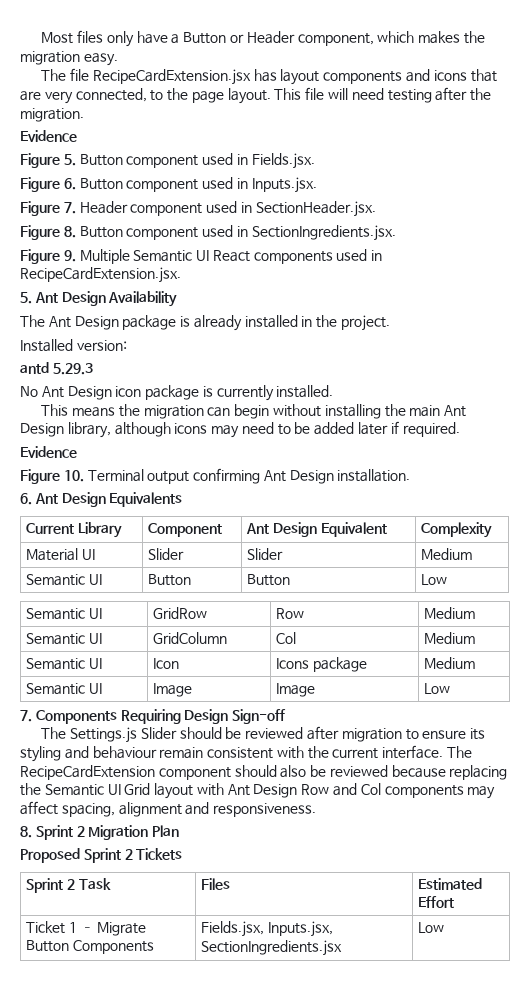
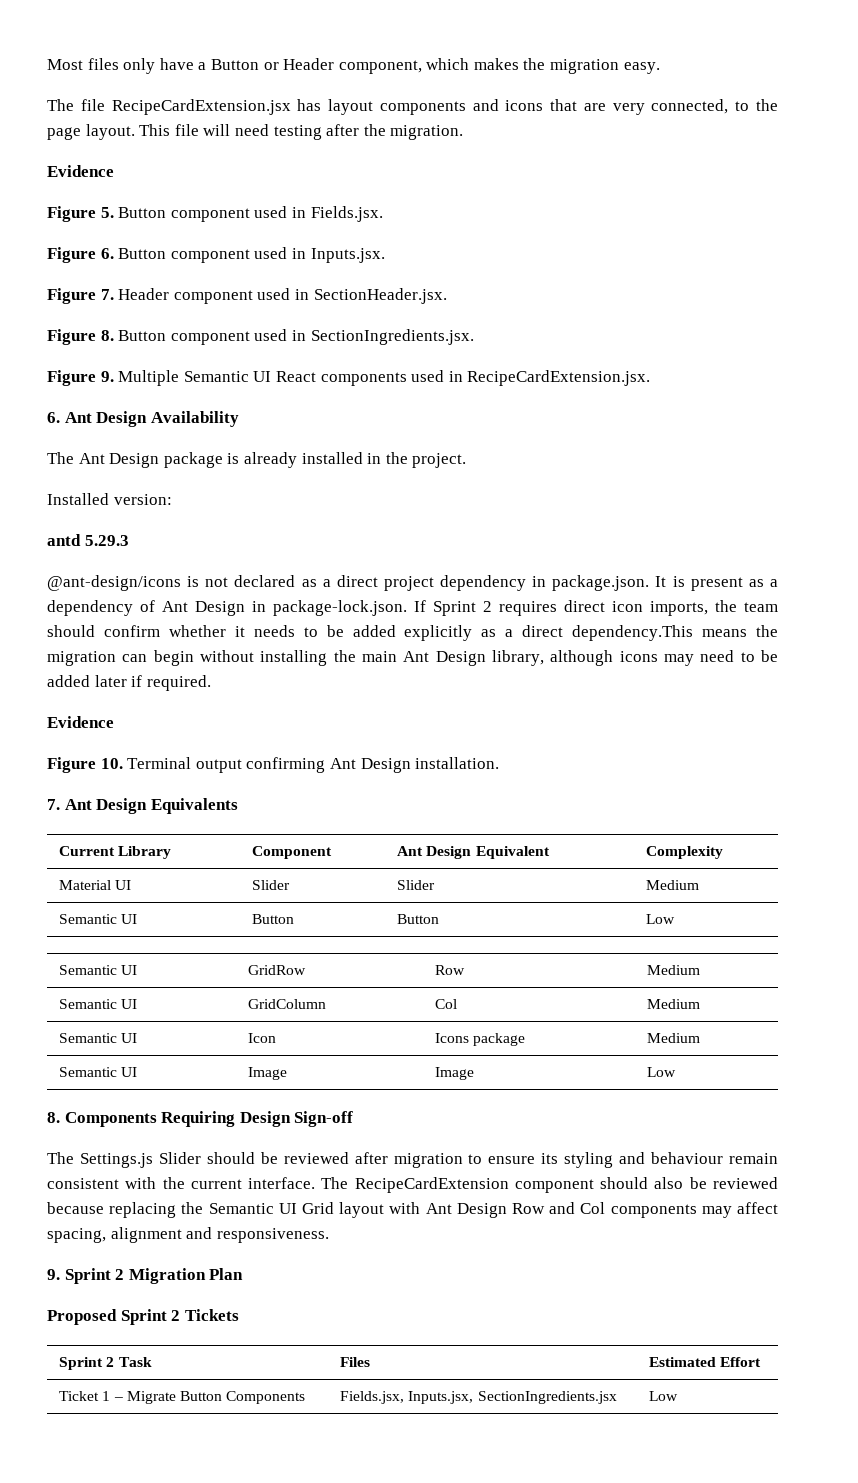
[20,292,32,304] 5. -> [47,412,60,423] 6.
[20,385,334,401] [41,404,69,416] No Ant Design icon package is currently installed. // This -> [47,575,778,591] [47,600,778,616] [47,625,694,641] @ant-design/icons is not declared as a direct project dependency in package.json. It is present as a dependency of Ant Design in package-lock.json. If Sprint 2 requires direct icon imports, the team should confirm whether it needs to be added explicitly as a direct dependency.This
[20,493,32,505] 6. -> [47,799,60,810] 7.
[20,710,32,722] 7. -> [47,1112,60,1123] 8.
[20,826,32,838] 8. -> [47,1269,60,1280] 9.

